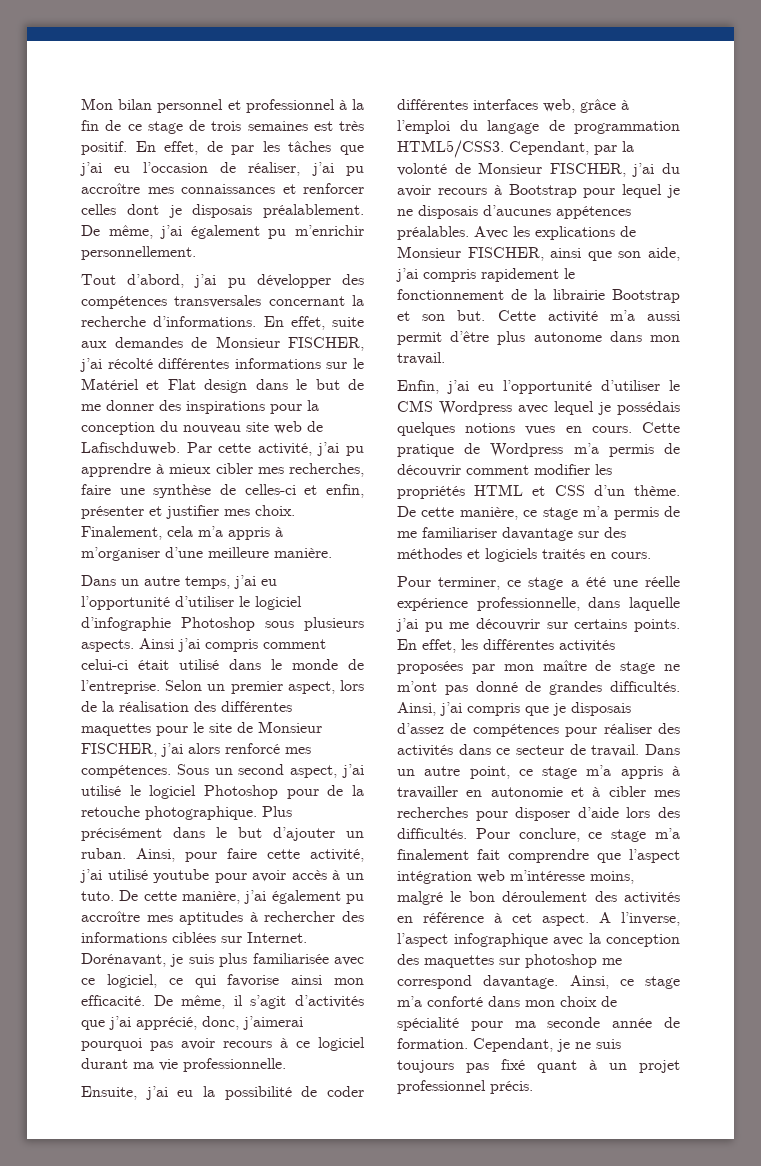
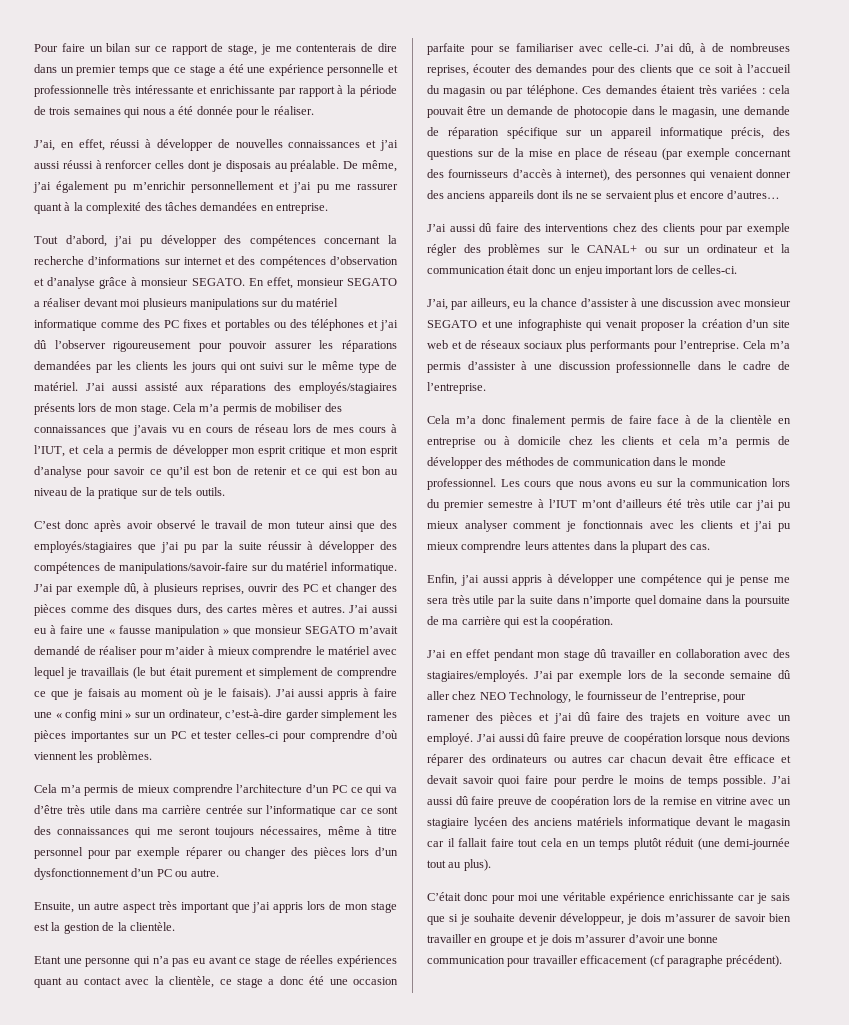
[81,98,364,113] [81,120,364,134] [81,141,365,155] [80,162,364,176] [81,183,296,194] Mon bilan personnel et professionnel à la fin de ce stage de trois semaines est très positif. En effet, de par les tâches que j’ai eu l’occasion de réaliser, j’ai pu accroître mes connaissances et -> [34,43,398,55] [34,64,398,76] [34,85,397,97] [34,106,314,118] [34,139,399,151] [34,160,102,169] Pour faire un bilan sur ce rapport de stage, je me contenterais de dire dans un premier temps que ce stage a été une expérience personnelle et professionnelle très intéressante et enrichissante par rapport à la période de trois semaines qui nous a été donnée pour le réaliser. // J’ai, en effet, réussi à développer de nouvelles connaissances et j’ai aussi réussi à
[263,204,364,218] préalablement. -> [274,160,340,172] au préalable.
[81,246,196,260] personnellement. -> [190,181,399,193] [34,202,328,214] personnellement et j’ai pu me rassurer quant à la complexité des tâches demandées en entreprise.
[174,295,262,308] transversales -> (316, 241) none
[153,316,364,330] [81,336,364,351] [80,358,364,372] [81,378,364,393] [81,400,319,414] [81,421,323,435] [81,442,364,456] [81,463,364,477] [81,484,364,498] [81,505,295,519] [81,526,283,540] [81,547,332,561] [81,575,277,589] [81,596,302,610] [81,617,364,631] [81,638,326,652] [81,659,364,670] [81,680,364,694] [81,701,292,712] [81,721,322,736] [81,743,311,757] [81,764,365,778] [81,785,364,799] [81,806,292,820] [81,827,364,841] [81,848,364,862] [80,869,364,883] [81,890,364,904] [81,911,364,925] [81,932,307,943] [81,953,364,967] [81,974,364,988] [81,995,364,1009] [81,1016,303,1030] [81,1037,365,1051] [81,1058,286,1072] [81,1086,364,1100] [397,99,629,113] [397,120,680,134] [397,140,634,158] [397,162,680,177] [397,184,680,198] [397,205,631,219] [397,226,636,240] [397,246,680,261] [396,268,575,282] [397,289,680,303] [397,310,680,323] [397,331,680,345] [397,352,445,365] [397,380,680,394] [397,400,680,415] [397,422,680,436] [397,443,680,457] [397,464,612,477] [397,484,680,499] [397,506,680,520] [397,527,626,541] [397,548,651,562] [397,576,680,590] [397,597,680,611] [396,618,680,632] [397,639,615,653] [397,660,680,674] [397,681,680,695] [397,702,631,716] [397,723,680,737] [397,744,680,757] [397,765,680,779] [397,786,680,799] [397,807,680,821] [397,828,680,842] [397,849,680,863] [397,870,634,884] [397,891,680,905] [397,912,680,926] [397,933,680,947] [397,954,622,968] [397,975,680,989] [397,996,617,1007] [397,1017,680,1031] [397,1038,621,1052] [397,1059,680,1073] [397,1080,533,1094] d’informations. En effet, suite aux demandes de Monsieur FISCHER, j’ai récolté différentes informations sur le Matériel et Flat design dans le but de me donner des inspirations pour la conception du nouveau site web de Lafischduweb. Par cette activité, j’ai pu apprendre à mieux cibler mes recherches, faire une synthèse de celles-ci et enfin, présenter et justifier mes choix. Finalement, cela m’a appris à m’organiser d’une meilleure manière. // Dans un autre temps, j’ai eu l’opportunité d’utiliser le logiciel d’infographie Photoshop sous plusieurs aspects. Ainsi j’ai compris comment celui-ci était utilisé dans le monde de l’entreprise. Selon un premier aspect, lors de la réalisation des différentes maquettes pour le site de Monsieur FISCHER, j’ai alors renforcé mes compétences. Sous un second aspect, j’ai utilisé le logiciel Photoshop pour de la retouche photographique. Plus précisément dans le but d’ajouter un ruban. Ainsi, pour faire cette activité, j’ai utilisé youtube pour avoir accès à un tuto. De cette manière, j’ai également pu accroître mes aptitudes à rechercher des informations ciblées sur Internet. Dorénavant, je suis plus familiarisée avec ce logiciel, ce qui favorise ainsi mon efficacité. De même, il s’agit d’activités que j’ai apprécié, donc, j’aimerai pourquoi pas avoir recours à ce logiciel durant ma vie professionnelle. // Ensuite, j’ai eu la possibilité de coder différentes interfaces web, grâce à l’emploi du langage de programmation HTML5/CSS3. Cependant, par la volonté de Monsieur FISCHER, j’ai du avoir recours à Bootstrap pour lequel je ne disposais d’aucunes appétences préalables. Avec les explications de Monsieur FISCHER, ainsi que son aide, j’ai compris rapidement le fonctionnement de la librairie Bootstrap et son but. Cette activité m’a aussi permit d’être plus autonome dans mon travail. // Enfin, j’ai eu l’opportunité d’utiliser le CMS Wordpress avec lequel je possédais quelques notions vues en cours. Cette pratique de Wordpress m’a permis de découvrir comment modifier les propriétés HTML et CSS d’un thème. De cette manière, ce stage m’a permis de me familiariser davantage sur des méthodes et logiciels traités en cours. // Pour terminer, ce stage a été une réelle expérience professionnelle, dans laquelle j’ai pu me découvrir sur certains points. En effet, les différentes activités proposées par mon maître de stage ne m’ont pas donné de grandes difficultés. Ainsi, j’ai compris que je disposais d’assez de compétences pour réaliser des activités dans ce secteur de travail. Dans un autre point, ce stage m’a appris à travailler en autonomie et à cibler mes recherches pour disposer d’aide lors des difficultés. Pour conclure, ce stage m’a finalement fait comprendre que l’aspect intégration web m’intéresse moins, malgré le bon déroulement des activités en référence à cet aspect. A l’inverse, l’aspect infographique avec la conception des maquettes sur photoshop me correspond davantage. Ainsi, ce stage m’a conforté dans mon choix de spécialité pour ma seconde année de formation. Cependant, je ne suis toujours pas fixé quant à un projet professionnel précis. -> [88,256,398,268] [34,277,397,289] [34,298,338,310] [34,319,398,331] [34,340,397,352] [34,361,397,373] [34,382,397,394] [34,403,342,415] [34,424,397,436] [34,445,398,457] [34,466,399,478] [34,487,225,499] [34,520,398,532] [34,541,397,553] [34,562,397,574] [34,583,397,595] [34,604,399,616] [34,625,398,637] [34,646,398,658] [34,667,397,679] [34,688,397,700] [34,709,397,721] [34,730,398,742] [34,751,152,763] [34,784,398,796] [34,805,398,817] [34,826,398,838] [34,847,398,859] [34,868,219,880] [34,901,398,913] [34,922,175,934] [34,955,397,967] [34,976,399,988] [427,43,790,55] [427,64,791,76] [427,85,790,97] [427,106,790,118] [427,127,790,139] [427,148,791,160] [427,169,791,181] [427,190,781,202] [427,223,790,235] [427,244,790,256] [427,265,737,277] [427,298,791,310] [427,319,791,331] [427,340,790,352] [427,361,790,373] [427,382,486,394] [427,415,791,427] [427,436,790,448] [427,457,726,469] [427,478,790,490] [427,499,791,511] [427,520,791,532] [427,541,710,553] [427,574,790,586] [427,595,790,607] [427,616,614,628] [427,649,790,661] [427,670,791,682] [427,691,746,703] [427,712,791,724] [427,733,790,745] [427,754,791,766] [427,775,791,787] [427,796,792,808] [427,817,791,829] [427,838,790,850] [427,859,491,871] [427,892,790,904] [427,913,791,925] [427,934,719,946] [427,955,783,967] d’informations sur internet et des compétences d’observation et d’analyse grâce à monsieur SEGATO. En effet, monsieur SEGATO a réaliser devant moi plusieurs manipulations sur du matériel informatique comme des PC fixes et portables ou des téléphones et j’ai dû l’observer rigoureusement pour pouvoir assurer les réparations demandées par les clients les jours qui ont suivi sur le même type de matériel. J’ai aussi assisté aux réparations des employés/stagiaires présents lors de mon stage. Cela m’a permis de mobiliser des connaissances que j’avais vu en cours de réseau lors de mes cours à l’IUT, et cela a permis de développer mon esprit critique et mon esprit d’analyse pour savoir ce qu’il est bon de retenir et ce qui est bon au niveau de la pratique sur de tels outils. // C’est donc après avoir observé le travail de mon tuteur ainsi que des employés/stagiaires que j’ai pu par la suite réussir à développer des compétences de manipulations/savoir-faire sur du matériel informatique. J’ai par exemple dû, à plusieurs reprises, ouvrir des PC et changer des pièces comme des disques durs, des cartes mères et autres. J’ai aussi eu à faire une « fausse manipulation » que monsieur SEGATO m’avait demandé de réaliser pour m’aider à mieux comprendre le matériel avec lequel je travaillais (le but était purement et simplement de comprendre ce que je faisais au moment où je le faisais). J’ai aussi appris à faire une « config mini » sur un ordinateur, c’est-à-dire garder simplement les pièces importantes sur un PC et tester celles-ci pour comprendre d’où viennent les problèmes. // Cela m’a permis de mieux comprendre l’architecture d’un PC ce qui va d’être très utile dans ma carrière centrée sur l’informatique car ce sont des connaissances qui me seront toujours nécessaires, même à titre personnel pour par exemple réparer ou changer des pièces lors d’un dysfonctionnement d’un PC ou autre. // Ensuite, un autre aspect très important que j’ai appris lors de mon stage est la gestion de la clientèle. // Etant une personne qui n’a pas eu avant ce stage de réelles expériences quant au contact avec la clientèle, ce stage a donc été une occasion parfaite pour se familiariser avec celle-ci. J’ai dû, à de nombreuses reprises, écouter des demandes pour des clients que ce soit à l’accueil du magasin ou par téléphone. Ces demandes étaient très variées : cela pouvait être un demande de photocopie dans le magasin, une demande de réparation spécifique sur un appareil informatique précis, des questions sur de la mise en place de réseau (par exemple concernant des fournisseurs d’accès à internet), des personnes qui venaient donner des anciens appareils dont ils ne se servaient plus et encore d’autres… // J’ai aussi dû faire des interventions chez des clients pour par exemple régler des problèmes sur le CANAL+ ou sur un ordinateur et la communication était donc un enjeu important lors de celles-ci. // J’ai, par ailleurs, eu la chance d’assister à une discussion avec monsieur SEGATO et une infographiste qui venait proposer la création d’un site web et de réseaux sociaux plus performants pour l’entreprise. Cela m’a permis d’assister à une discussion professionnelle dans le cadre de l’entreprise. // Cela m’a donc finalement permis de faire face à de la clientèle en entreprise ou à domicile chez les clients et cela m’a permis de développer des méthodes de communication dans le monde professionnel. Les cours que nous avons eu sur la communication lors du premier semestre à l’IUT m’ont d’ailleurs été très utile car j’ai pu mieux analyser comment je fonctionnais avec les clients et j’ai pu mieux comprendre leurs attentes dans la plupart des cas. // Enfin, j’ai aussi appris à développer une compétence qui je pense me sera très utile par la suite dans n’importe quel domaine dans la poursuite de ma carrière qui est la coopération. // J’ai en effet pendant mon stage dû travailler en collaboration avec des stagiaires/employés. J’ai par exemple lors de la seconde semaine dû aller chez NEO Technology, le fournisseur de l’entreprise, pour ramener des pièces et j’ai dû faire des trajets en voiture avec un employé. J’ai aussi dû faire preuve de coopération lorsque nous devions réparer des ordinateurs ou autres car chacun devait être efficace et devait savoir quoi faire pour perdre le moins de temps possible. J’ai aussi dû faire preuve de coopération lors de la remise en vitrine avec un stagiaire lycéen des anciens matériels informatique devant le magasin car il fallait faire tout cela en un temps plutôt réduit (une demi-journée tout au plus). // C’était donc pour moi une véritable expérience enrichissante car je sais que si je souhaite devenir développeur, je dois m’assurer de savoir bien travailler en groupe et je dois m’assurer d’avoir une bonne communication pour travailler efficacement (cf paragraphe précédent).

